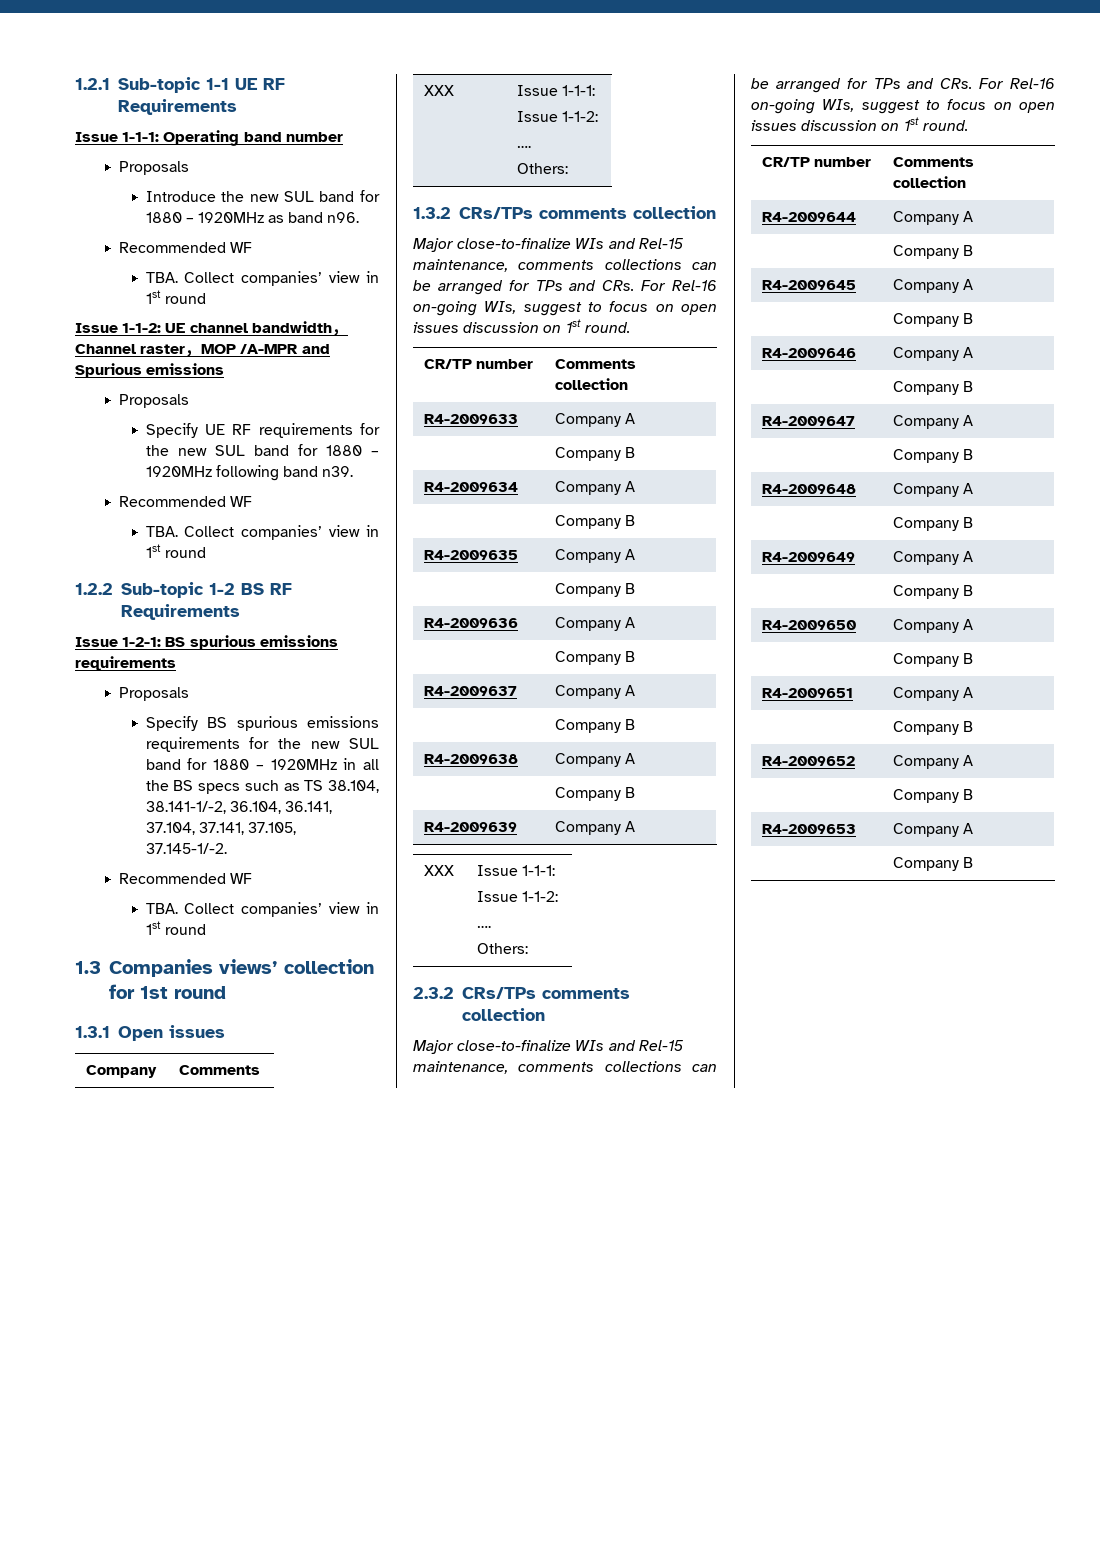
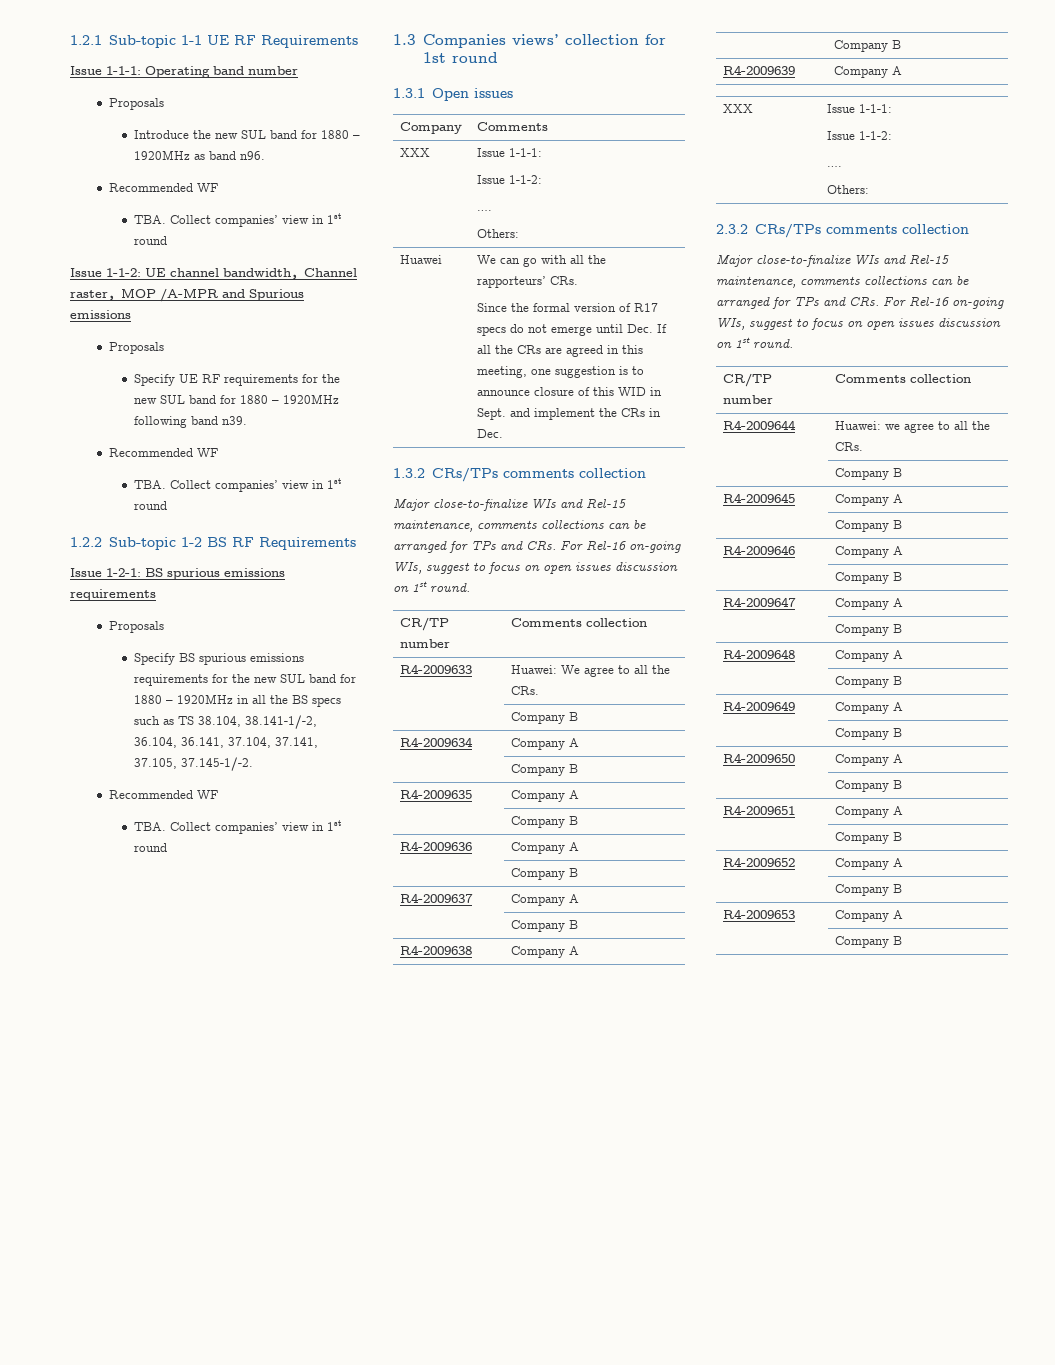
(569, 168) none -> [400,255,443,264] [477,255,607,267] [477,276,579,288] [477,303,659,312] [477,324,668,336] [477,345,644,357] [477,366,645,378] [477,387,663,396] [477,408,662,420] [477,429,504,438] // Huawei | We can go with all the rapporteurs’ CRs. // Since the formal version of R17 specs do not emerge until Dec. If all the CRs are agreed in this meeting, one suggestion is to announce closure of this WID in Sept. and implement the CRs in Dec.
[555,413,636,427] Company A -> [511,665,671,677] [511,686,540,695] Huawei: We agree to all the CRs.
[893,211,974,225] Company A -> [835,421,991,433] [835,442,864,451] Huawei: we agree to all the CRs.

